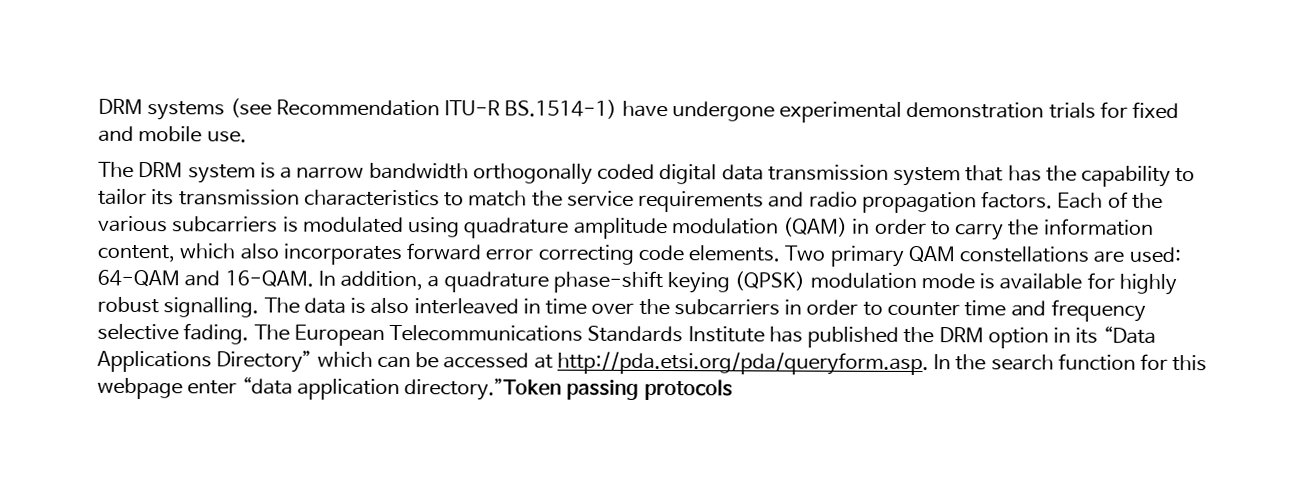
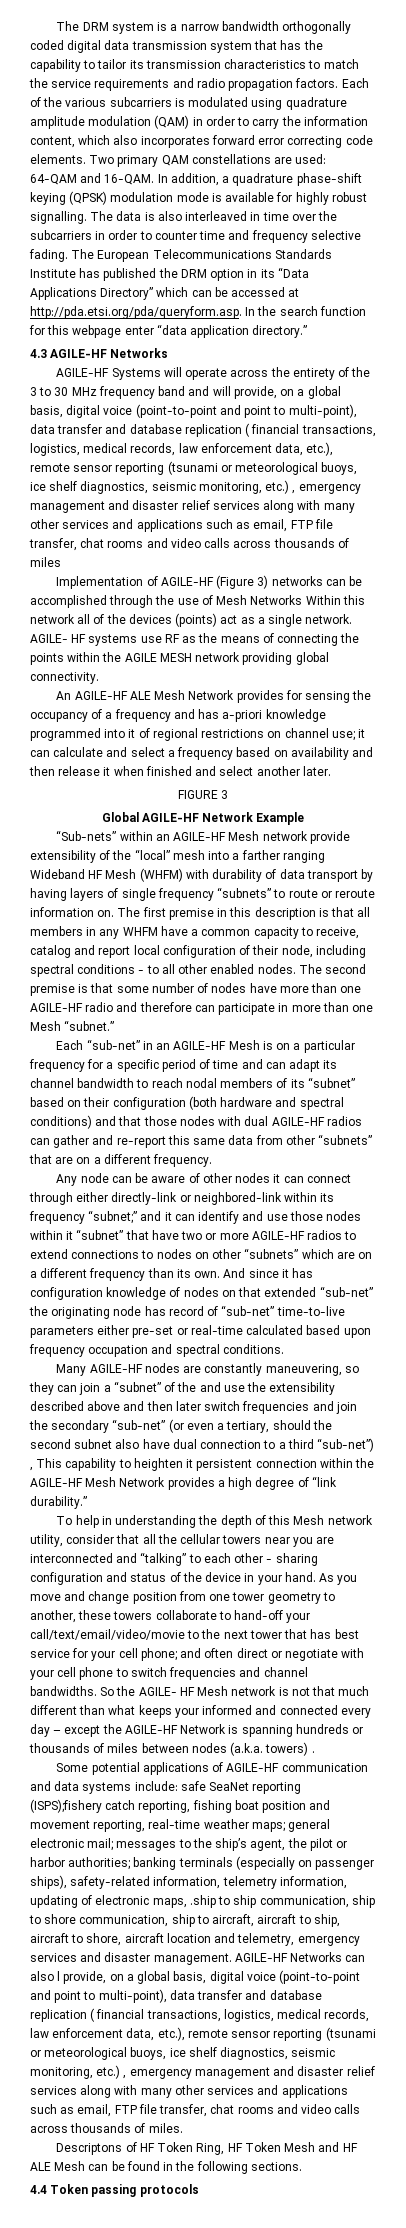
[98,98,1180,123] [98,125,247,143] DRM systems (see Recommendation ITU-R BS.1514-1) have undergone experimental demonstration trials for fixed and mobile use. // -> (56, 26) none
[404,378,563,401] directory.”Token -> [252,325,308,338] [30,348,169,358] [56,367,371,380] [30,386,341,399] [30,404,357,418] [30,423,376,437] [30,442,334,456] [30,461,358,475] [30,480,361,494] [30,500,355,513] [30,519,333,532] [29,538,349,551] [30,557,61,567] [56,575,363,589] [30,595,365,608] [30,613,353,627] [30,633,360,646] [30,652,329,665] [30,672,99,684] [56,690,372,703] [30,709,326,722] [30,728,366,741] [30,747,374,760] [29,766,331,776] [177,790,229,799] [101,812,305,825] [56,830,350,844] [30,849,325,863] [30,868,374,882] [30,887,376,901] [30,907,371,920] [30,926,360,939] [30,945,366,958] [30,964,367,977] [30,983,362,996] [30,1002,374,1015] [30,1020,115,1031] [56,1039,355,1053] [29,1059,338,1072] [30,1077,355,1088] [30,1096,344,1110] [30,1115,362,1129] [30,1134,373,1148] [29,1154,213,1167] [56,1173,351,1186] [29,1192,335,1205] [29,1210,362,1224] [30,1229,357,1240] [30,1248,373,1259] [30,1268,314,1281] [30,1286,373,1300] [29,1305,345,1319] [30,1325,371,1338] [29,1344,284,1357] [56,1363,359,1376] [29,1381,336,1395] [30,1401,357,1414] [29,1419,332,1433] [30,1438,375,1452] [30,1458,375,1471] [30,1476,337,1490] [30,1496,87,1509] [56,1515,373,1528] [30,1534,335,1547] [30,1552,318,1566] [30,1572,358,1585] [30,1591,335,1604] [30,1610,311,1623] [30,1629,359,1640] [30,1648,365,1661] [30,1667,308,1680] [30,1686,370,1696] [30,1705,371,1718] [30,1724,364,1737] [29,1742,315,1756] [56,1762,368,1775] [30,1781,302,1794] [30,1799,331,1813] [30,1819,331,1832] [30,1838,348,1851] [30,1856,375,1870] [30,1875,347,1889] [30,1895,375,1908] [29,1914,340,1927] [30,1933,360,1946] [30,1952,366,1965] [30,1970,361,1984] [30,1989,322,2003] [30,2008,370,2022] [30,2027,376,2041] [30,2047,336,2060] [30,2065,375,2079] [30,2085,348,2098] [30,2104,361,2117] [30,2123,183,2133] [56,2142,358,2155] [30,2161,302,2174] [30,2184,89,2194] directory.” // 4.3 AGILE-HF Networks // AGILE-HF Systems will operate across the entirety of the 3 to 30 MHz frequency band and will provide, on a global basis, digital voice (point-to-point and point to multi-point), data transfer and database replication ( financial transactions, logistics, medical records, law enforcement data, etc.), remote sensor reporting (tsunami or meteorological buoys, ice shelf diagnostics, seismic monitoring, etc.) , emergency management and disaster relief services along with many other services and applications such as email, FTP file transfer, chat rooms and video calls across thousands of miles // Implementation of AGILE-HF (Figure 3) networks can be accomplished through the use of Mesh Networks Within this network all of the devices (points) act as a single network. AGILE- HF systems use RF as the means of connecting the points within the AGILE MESH network providing global connectivity. // An AGILE-HF ALE Mesh Network provides for sensing the occupancy of a frequency and has a-priori knowledge programmed into it of regional restrictions on channel use; it can calculate and select a frequency based on availability and then release it when finished and select another later. // FIGURE 3 // Global AGILE-HF Network Example // “Sub-nets” within an AGILE-HF Mesh network provide extensibility of the “local” mesh into a farther ranging Wideband HF Mesh (WHFM) with durability of data transport by having layers of single frequency “subnets” to route or reroute information on. The first premise in this description is that all members in any WHFM have a common capacity to receive, catalog and report local configuration of their node, including spectral conditions - to all other enabled nodes. The second premise is that some number of nodes have more than one AGILE-HF radio and therefore can participate in more than one Mesh “subnet.” // Each “sub-net” in an AGILE-HF Mesh is on a particular frequency for a specific period of time and can adapt its channel bandwidth to reach nodal members of its “subnet” based on their configuration (both hardware and spectral conditions) and that those nodes with dual AGILE-HF radios can gather and re-report this same data from other “subnets” that are on a different frequency. // Any node can be aware of other nodes it can connect through either directly-link or neighbored-link within its frequency “subnet;” and it can identify and use those nodes within it “subnet” that have two or more AGILE-HF radios to extend connections to nodes on other “subnets” which are on a different frequency than its own. And since it has configuration knowledge of nodes on that extended “sub-net” the originating node has record of “sub-net” time-to-live parameters either pre-set or real-time calculated based upon frequency occupation and spectral conditions. // Many AGILE-HF nodes are constantly maneuvering, so they can join a “subnet” of the and use the extensibility described above and then later switch frequencies and join the secondary “sub-net” (or even a tertiary, should the second subnet also have dual connection to a third “sub-net”) , This capability to heighten it persistent connection within the AGILE-HF Mesh Network provides a high degree of “link durability.” // To help in understanding the depth of this Mesh network utility, consider that all the cellular towers near you are interconnected and “talking” to each other - sharing configuration and status of the device in your hand. As you move and change position from one tower geometry to another, these towers collaborate to hand-off your call/text/email/video/movie to the next tower that has best service for your cell phone; and often direct or negotiate with your cell phone to switch frequencies and channel bandwidths. So the AGILE- HF Mesh network is not that much different than what keeps your informed and connected every day – except the AGILE-HF Network is spanning hundreds or thousands of miles between nodes (a.k.a. towers) . // Some potential applications of AGILE-HF communication and data systems include: safe SeaNet reporting (ISPS);fishery catch reporting, fishing boat position and movement reporting, real-time weather maps; general electronic mail; messages to the ship’s agent, the pilot or harbor authorities; banking terminals (especially on passenger ships), safety-related information, telemetry information, updating of electronic maps, .ship to ship communication, ship to shore communication, ship to aircraft, aircraft to ship, aircraft to shore, aircraft location and telemetry, emergency services and disaster management. AGILE-HF Networks can also l provide, on a global basis, digital voice (point-to-point and point to multi-point), data transfer and database replication ( financial transactions, logistics, medical records, law enforcement data, etc.), remote sensor reporting (tsunami or meteorological buoys, ice shelf diagnostics, seismic monitoring, etc.) , emergency management and disaster relief services along with many other services and applications such as email, FTP file transfer, chat rooms and video calls across thousands of miles. // Descriptons of HF Token Ring, HF Token Mesh and HF ALE Mesh can be found in the following sections. // 4.4 Token

